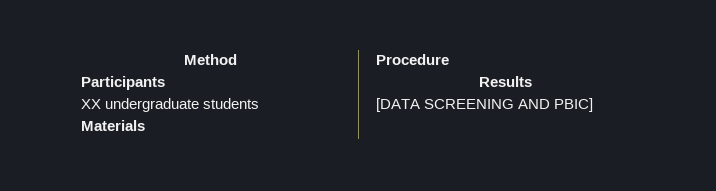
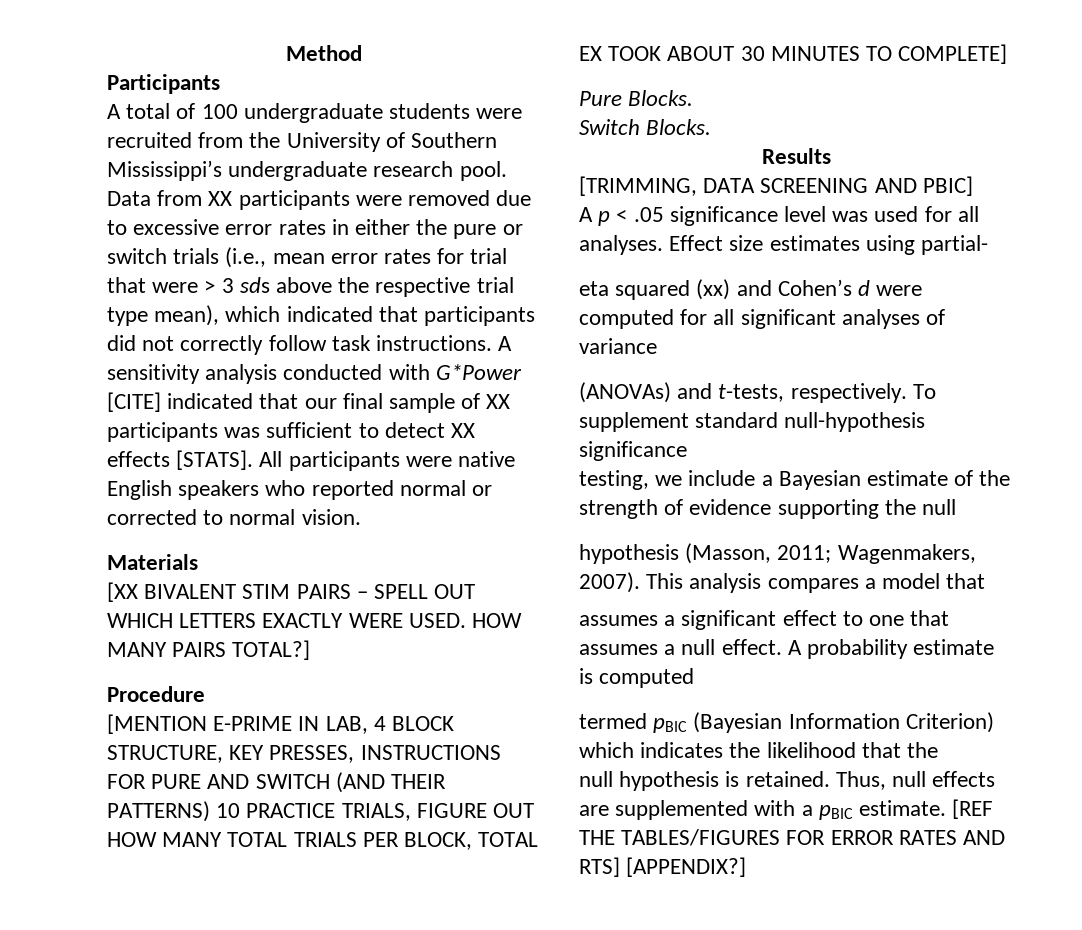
[81,98,260,112] [81,120,145,131] [376,54,449,65] XX undergraduate students // Materials // Procedure -> [107,103,523,123] [107,132,498,152] [107,160,507,181] [107,190,532,210] [107,219,523,239] [107,247,508,268] [107,277,514,297] [107,305,536,326] [107,335,513,355] [107,364,522,384] [107,392,511,413] [107,422,476,442] [107,450,516,471] [107,480,493,500] [107,509,361,525] [107,554,198,570] [107,582,476,602] [107,613,523,628] [107,640,311,660] [107,686,205,702] [107,714,455,734] [107,745,501,763] [107,772,447,793] [107,801,535,822] [107,832,539,850] [579,44,1008,64] [579,90,694,106] [579,119,712,135] A total of 100 undergraduate students were recruited from the University of Southern Mississippi’s undergraduate research pool. Data from XX participants were removed due to excessive error rates in either the pure or switch trials (i.e., mean error rates for trial that were > 3 sds above the respective trial type mean), which indicated that participants did not correctly follow task instructions. A sensitivity analysis conducted with G*Power [CITE] indicated that our final sample of XX participants was sufficient to detect XX effects [STATS]. All participants were native English speakers who reported normal or corrected to normal vision. // Materials // [XX BIVALENT STIM PAIRS – SPELL OUT WHICH LETTERS EXACTLY WERE USED. HOW MANY PAIRS TOTAL?] // Procedure // [MENTION E-PRIME IN LAB, 4 BLOCK STRUCTURE, KEY PRESSES, INSTRUCTIONS FOR PURE AND SWITCH (AND THEIR PATTERNS) 10 PRACTICE TRIALS, FIGURE OUT HOW MANY TOTAL TRIALS PER BLOCK, TOTAL EX TOOK ABOUT 30 MINUTES TO COMPLETE] // Pure Blocks. // Switch Blocks.
[376,98,420,112] [DATA -> [579,176,756,196] [TRIMMING, DATA
(594, 105) none -> [579,206,979,226] [579,235,989,255] [579,279,923,300] [579,309,946,329] [579,338,657,354] [579,382,936,403] [579,412,926,432] [579,441,687,461] [579,470,1011,490] [579,499,957,519] [579,543,976,564] [579,572,986,593] [579,610,950,630] [579,639,995,659] [579,668,695,688] [579,712,994,733] [579,742,939,758] [579,771,996,791] [579,799,994,820] [579,829,1006,846] [579,857,747,877] // A p < .05 significance level was used for all analyses. Effect size estimates using partial- // eta squared (xx) and Cohen’s d were computed for all significant analyses of variance // (ANOVAs) and t-tests, respectively. To supplement standard null-hypothesis significance // testing, we include a Bayesian estimate of the strength of evidence supporting the null // hypothesis (Masson, 2011; Wagenmakers, 2007). This analysis compares a model that // assumes a significant effect to one that assumes a null effect. A probability estimate is computed // termed pBIC (Bayesian Information Criterion) which indicates the likelihood that the // null hypothesis is retained. Thus, null effects are supplemented with a pBIC estimate. [REF THE TABLES/FIGURES FOR ERROR RATES AND RTS] [APPENDIX?]

